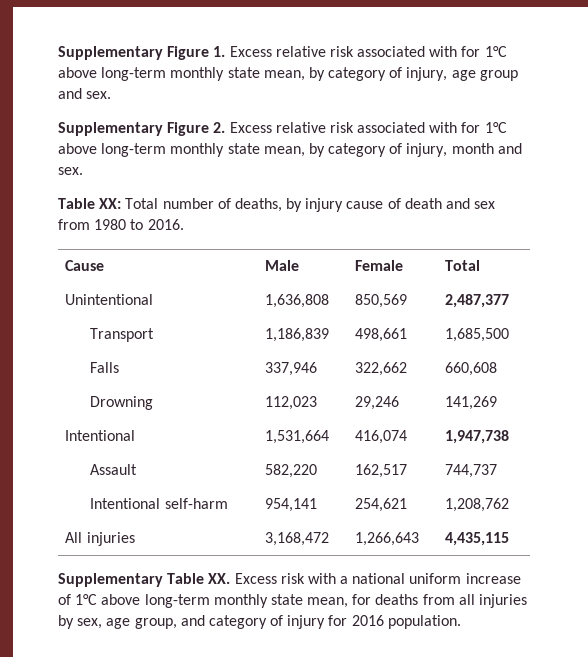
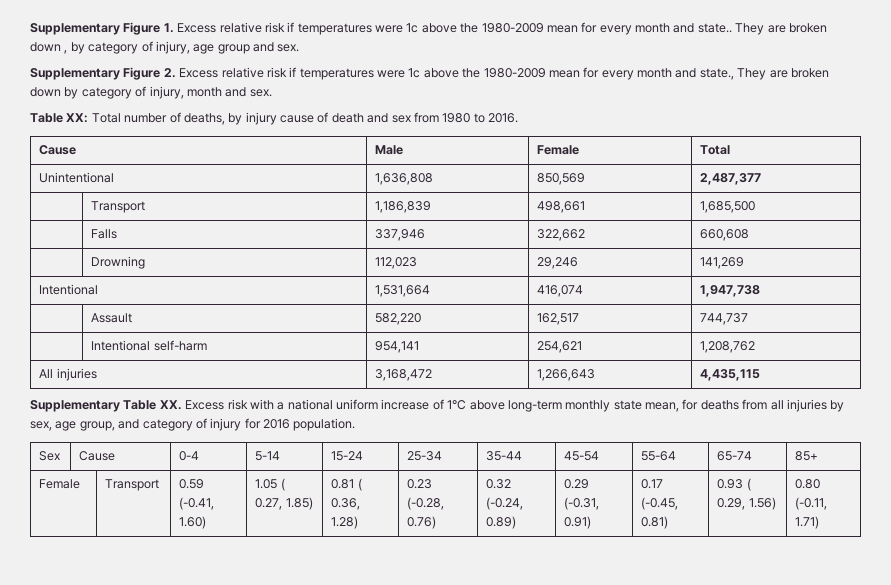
[357,46,507,57] [58,67,305,81] associated with for 1°C above long-term monthly state mean, -> [287,22,827,35] [30,42,68,54] if temperatures were 1c above the 1980-2009 mean for every month and state.. They are broken down ,
[357,122,507,133] [58,143,305,157] associated with for 1°C above long-term monthly state mean, -> [289,67,829,80] [30,87,61,97] if temperatures were 1c above the 1980-2009 mean for every month and state., They are broken down
(461, 622) none -> [39,451,61,461] [79,451,116,461] [179,451,200,461] [255,451,281,461] [331,451,364,461] [407,451,443,461] [486,451,523,461] [564,451,600,461] [641,451,677,461] [717,451,753,461] [795,451,819,461] [39,479,81,489] [105,479,160,491] [179,479,205,489] [179,497,215,510] [179,516,207,529] [255,478,285,491] [255,497,313,510] [331,478,362,491] [331,498,361,510] [331,516,359,529] [407,479,433,489] [407,497,445,510] [407,516,437,529] [486,479,512,489] [486,497,524,510] [486,516,517,529] [564,479,590,489] [564,497,600,510] [564,516,592,529] [641,479,664,489] [641,497,679,510] [641,516,669,529] [717,478,751,491] [717,497,776,510] [795,479,821,489] [795,497,828,510] [795,516,820,529] // Sex | Cause | 0-4 | 5-14 | 15-24 | 25-34 | 35-44 | 45-54 | 55-64 | 65-74 | 85+ // Female | Transport | 0.59 (-0.41, 1.60) | 1.05 ( 0.27, 1.85) | 0.81 ( 0.36, 1.28) | 0.23 (-0.28, 0.76) | 0.32 (-0.24, 0.89) | 0.29 (-0.31, 0.91) | 0.17 (-0.45, 0.81) | 0.93 ( 0.29, 1.56) | 0.80 (-0.11, 1.71)

